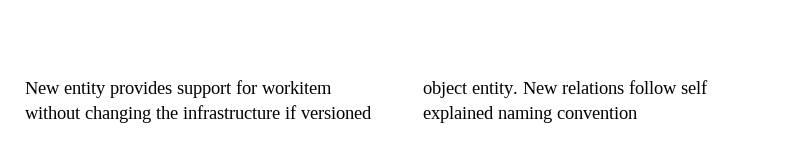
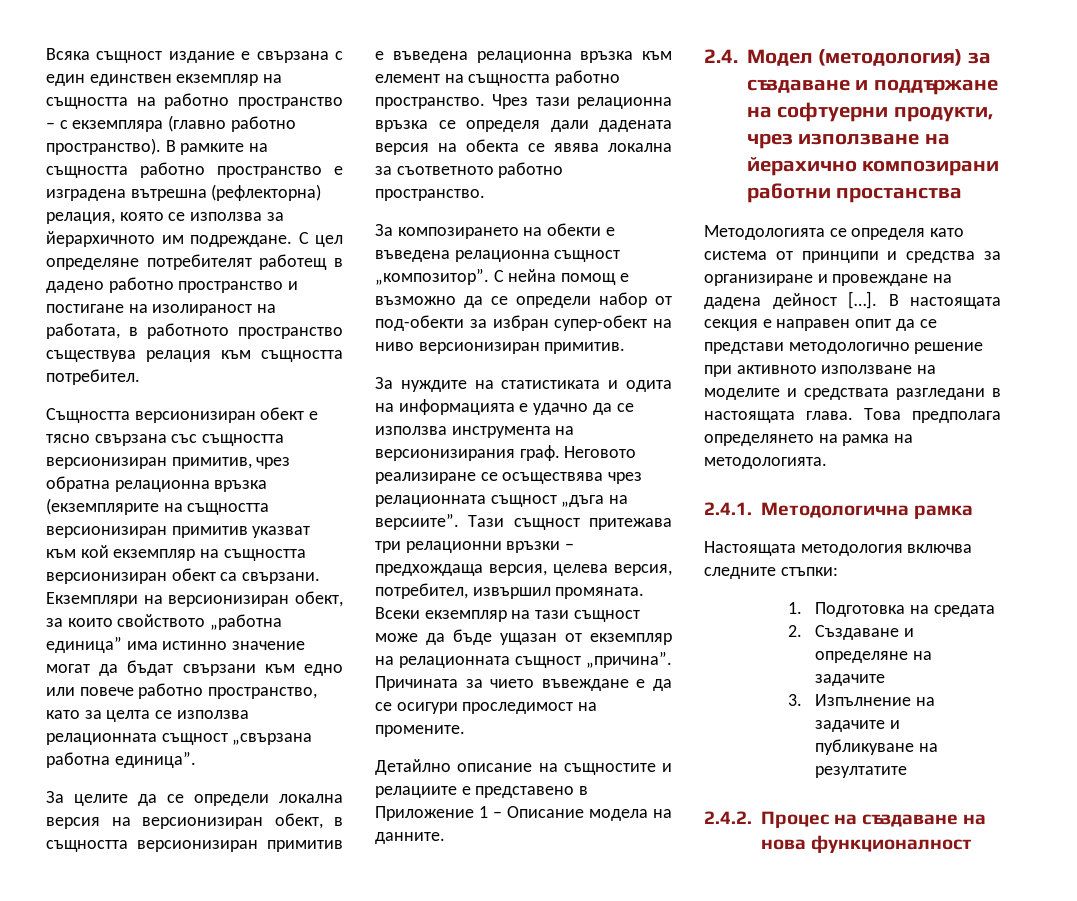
[25,80,332,98] [25,105,372,123] [423,80,708,98] [423,106,637,123] New entity provides support for workitem without changing the infrastructure if versioned object entity. New relations follow self explained naming convention -> [46,48,343,63] [46,74,283,86] [46,93,343,109] [46,115,296,132] [46,138,269,155] [46,162,343,178] [46,184,322,201] [46,212,284,224] [46,231,343,247] [46,254,343,270] [46,277,299,293] [46,304,277,316] [46,323,343,339] [46,350,343,362] [46,369,140,385] [46,407,319,423] [46,434,285,446] [46,457,291,469] [46,476,268,492] [46,498,270,515] [46,526,311,538] [46,545,306,561] [46,568,321,584] [46,591,343,607] [46,614,283,630] [46,636,306,653] [46,660,343,676] [46,683,318,699] [46,710,249,722] [46,733,313,745] [46,751,196,768] [46,791,343,806] [46,813,343,829] [46,840,343,852] [375,51,672,63] [375,70,621,86] [375,94,672,109] [375,120,672,132] [375,139,672,155] [375,162,564,178] [375,189,485,201] [375,223,615,239] [375,250,621,262] [375,268,629,285] [375,292,672,308] [375,315,672,331] [375,342,626,354] [375,377,672,392] [375,399,634,415] [375,426,575,438] [375,445,637,461] [375,472,643,484] [375,495,629,507] [375,513,672,530] [375,541,575,553] [375,564,672,576] [375,583,645,599] [375,607,640,622] [375,629,672,645] [375,651,672,668] [375,676,672,691] [375,702,598,714] [375,725,465,737] [375,759,672,775] [375,786,589,798] [375,806,672,821] [375,832,445,844] [704,49,991,66] [746,79,998,95] [746,102,993,122] [746,133,950,149] [746,157,1000,176] [746,183,963,203] [704,225,965,240] [704,251,1001,263] [704,274,953,286] [704,291,1001,309] [704,319,937,331] [704,342,984,354] [704,365,937,377] [704,388,1001,400] [704,408,1001,423] [704,434,914,446] [704,457,827,469] [704,502,973,519] [704,541,973,556] [704,567,838,579] [787,602,995,617] [787,625,915,640] [815,651,933,663] [815,674,886,686] [787,694,936,706] [815,720,901,732] [815,739,939,755] [815,766,908,778] [704,811,987,828] [760,835,972,853] Всяка същност издание е свързана с един единствен екземпляр на същността на работно пространство – с екземпляра (главно работно пространство). В рамките на същността работно пространство е изградена вътрешна (рефлекторна) релация, която се използва за йерархичното им подреждане. С цел определяне потребителят работещ в дадено работно пространство и постигане на изолираност на работата, в работното пространство съществува релация към същността потребител. // Същността версионизиран обект е тясно свързана със същността версионизиран примитив, чрез обратна релационна връзка (екземплярите на същността версионизиран примитив указват към кой екземпляр на същността версионизиран обект са свързани. Екземпляри на версионизиран обект, за които свойството „работна единица” има истинно значение могат да бъдат свързани към едно или повече работно пространство, като за целта се използва релационната същност „свързана работна единица”. // За целите да се определи локална версия на версионизиран обект, в същността версионизиран примитив е въведена релационна връзка към елемент на същността работно пространство. Чрез тази релационна връзка се определя дали дадената версия на обекта се явява локална за съответното работно пространство. // За композирането на обекти е въведена релационна същност „композитор”. С нейна помощ е възможно да се определи набор от под-обекти за избран супер-обект на ниво версионизиран примитив. // За нуждите на статистиката и одита на информацията е удачно да се използва инструмента на версионизирания граф. Неговото реализиране се осъществява чрез релационната същност „дъга на версиите”. Тази същност притежава три релационни връзки – предхождаща версия, целева версия, потребител, извършил промяната. Всеки екземпляр на тази същност може да бъде ущазан от екземпляр на релационната същност „причина”. Причината за чието въвеждане е да се осигури проследимост на промените. // Детайлно описание на същностите и релациите е представено в Приложение 1 – Описание модела на данните. // 2.4. Модел (методология) за създаване и поддържане на софтуерни продукти, чрез използване на йерахично композирани работни простанства // Методологията се определя като система от принципи и средства за организиране и провеждане на дадена дейност […]. В настоящата секция е направен опит да се представи методологично решение при активното използване на моделите и средствата разгледани в настоящата глава. Това предполага определянето на рамка на методологията. // 2.4.1. Методологична рамка // Настоящата методология включва следните стъпки: // 1. Подготовка на средата // 2. Създаване и определяне на задачите // 3. Изпълнение на задачите и публикуване на резултатите // 2.4.2. Процес на създаване на нова функционалност

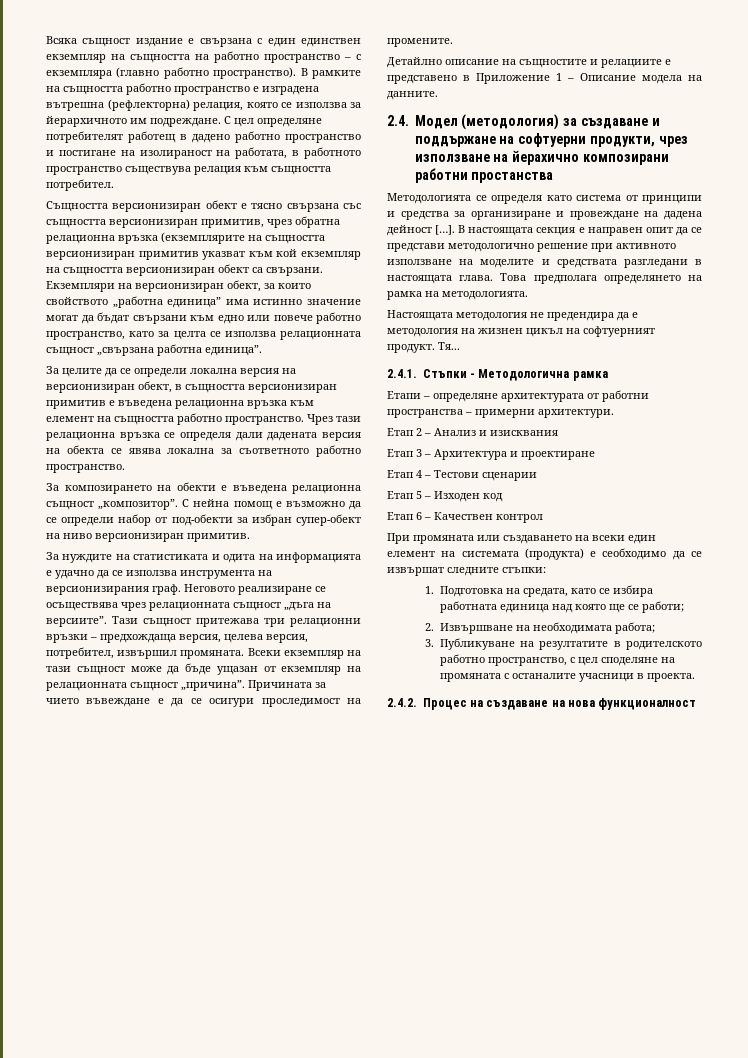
(827, 463) none -> [387,310,638,321] [387,326,655,337] [387,342,460,353] // Настоящата методология не предендира да е методология на жизнен цикъл на софтуерният продукт. Тя...
(752, 508) none -> [422,369,475,378] Стъпки -
[704,541,973,556] Настоящата методология включва -> [387,390,649,402] [387,409,614,418] [387,428,558,436] [387,449,595,460] [387,470,537,481] [387,491,503,502] [387,512,543,523] [387,533,656,544] [387,548,702,560] [387,567,444,576] Етапи – определяне архитектурата от работни пространства – примерни архитектури. // Етап 2 – Анализ и изисквания // Етап 3 – Архитектура и проектиране // Етап 4 – Тестови сценарии // Етап 5 – Изходен код // Етап 6 – Качествен контрол // При промяната или създаването на всеки един елемент на системата (продукта) е сеобходимо да се извършат
[933,605,995,617] [787,625,915,640] [815,651,933,663] [815,674,886,686] [787,694,936,706] [815,720,901,732] [815,739,939,755] [815,766,908,778] средата // 2. Създаване и определяне на задачите // 3. Изпълнение на задачите и публикуване на резултатите -> [522,585,653,597] [439,601,684,613] [425,622,655,634] [425,638,702,650] [439,654,675,666] [439,673,695,682] средата, като се избира работната единица над която ще се работи; // 2. Извършване на необходимата работа; // 3. Публикуване на резултатите в родителското работно пространство, с цел споделяне на промяната с останалите учасници в проекта.

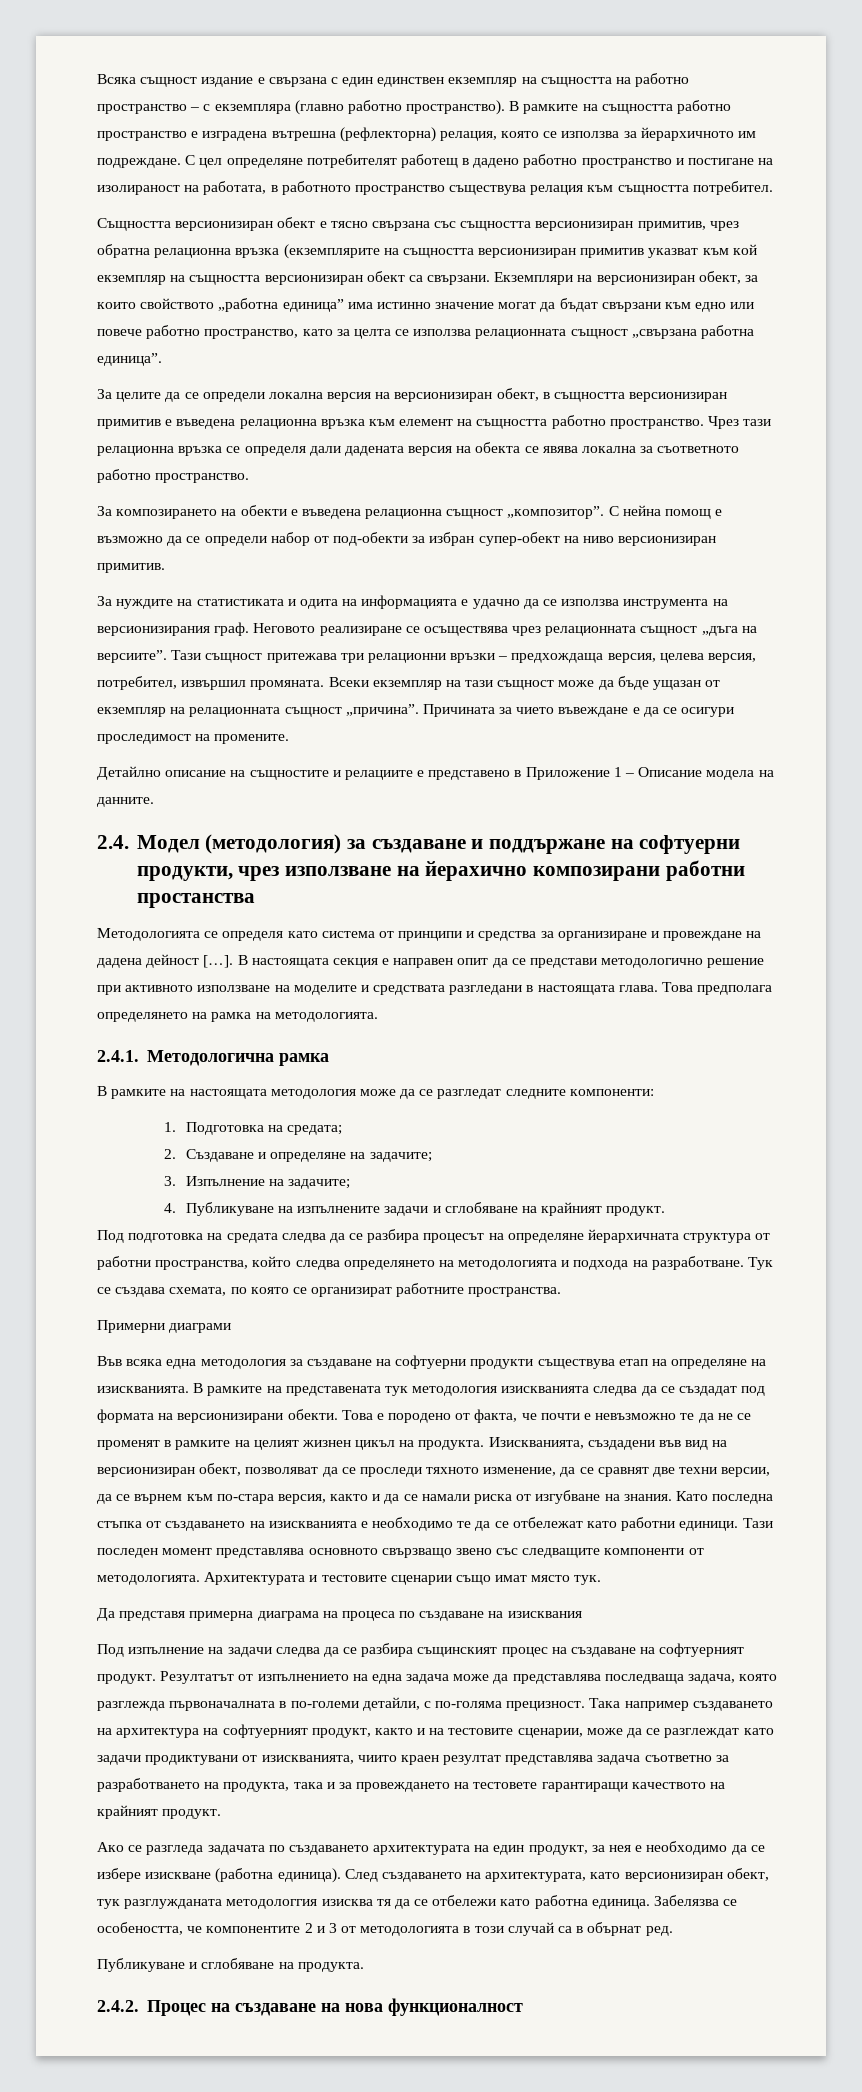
[387,310,638,321] [387,326,655,337] [387,342,460,353] // Настоящата методология не предендира да е методология на жизнен цикъл на софтуерният продукт. Тя... -> (378, 1017) none
[422,369,475,378] Стъпки - -> (139, 1056) none
[387,390,649,402] [387,409,614,418] [387,428,558,436] [387,449,595,460] [387,470,537,481] [387,491,503,502] [387,512,543,523] [387,533,656,544] [387,548,702,560] [387,567,546,576] [425,585,653,597] [439,601,684,613] [425,622,655,634] [425,638,702,650] [439,654,675,666] [439,673,695,682] Етапи – определяне архитектурата от работни пространства – примерни архитектури. // Етап 2 – Анализ и изисквания // Етап 3 – Архитектура и проектиране // Етап 4 – Тестови сценарии // Етап 5 – Изходен код // Етап 6 – Качествен контрол // При промяната или създаването на всеки един елемент на системата (продукта) е сеобходимо да се извършат следните стъпки: // 1. Подготовка на средата, като се избира работната единица над която ще се работи; // 2. Извършване на необходимата работа; // 3. Публикуване на резултатите в родителското работно пространство, с цел споделяне на промяната с останалите учасници в проекта. -> [97,1086,654,1099] [163,1122,343,1135] [163,1149,432,1162] [163,1176,351,1189] [163,1202,666,1216] [97,1229,771,1243] [97,1256,774,1270] [97,1283,562,1297] [97,1320,232,1333] [97,1355,767,1369] [97,1383,766,1396] [97,1409,751,1423] [97,1437,728,1450] [97,1463,771,1477] [97,1490,774,1504] [97,1517,773,1531] [97,1548,704,1558] [97,1572,602,1585] [97,1608,582,1621] [97,1643,745,1657] [97,1671,778,1684] [97,1697,773,1711] [97,1724,774,1738] [97,1755,729,1765] [97,1778,726,1792] [97,1805,222,1819] [97,1841,765,1855] [97,1868,769,1883] [97,1895,738,1909] [97,1922,673,1936] [97,1958,364,1972] В рамките на настоящата методология може да се разгледат следните компоненти: // 1. Подготовка на средата; // 2. Създаване и определяне на задачите; // 3. Изпълнение на задачите; // 4. Публикуване на изпълнените задачи и сглобяване на крайният продукт. // Под подготовка на средата следва да се разбира процесът на определяне йерархичната структура от работни пространства, който следва определянето на методологията и подхода на разработване. Тук се създава схемата, по която се организират работните пространства. // Примерни диаграми // Във всяка една методология за създаване на софтуерни продукти съществува етап на определяне на изискванията. В рамките на представената тук методология изискванията следва да се създадат под формата на версионизирани обекти. Това е породено от факта, че почти е невъзможно те да не се променят в рамките на целият жизнен цикъл на продукта. Изискванията, създадени във вид на версионизиран обект, позволяват да се проследи тяхното изменение, да се сравнят две техни версии, да се върнем към по-стара версия, както и да се намали риска от изгубване на знания. Като последна стъпка от създаването на изискванията е необходимо те да се отбележат като работни единици. Тази последен момент представлява основното свързващо звено със следващите компоненти от методологията. Архитектурата и тестовите сценарии също имат място тук. // Да представя примерна диаграма на процеса по създаване на изисквания // Под изпълнение на задачи следва да се разбира същинският процес на създаване на софтуерният продукт. Резултатът от изпълнението на една задача може да представлява последваща задача, която разглежда първоначалната в по-големи детайли, с по-голяма прецизност. Така например създаването на архитектура на софтуерният продукт, както и на тестовите сценарии, може да се разглеждат като задачи продиктувани от изискванията, чиито краен резултат представлява задача съответно за разработването на продукта, така и за провеждането на тестовете гарантиращи качеството на крайният продукт. // Ако се разгледа задачата по създаването архитектурата на един продукт, за нея е необходимо да се избере изискване (работна единица). След създаването на архитектурата, като версионизиран обект, тук разглужданата методологгия изисква тя да се отбележи като работна единица. Забелязва се особеността, че компонентите 2 и 3 от методологията в този случай са в обърнат ред. // Публикуване и сглобяване на продукта.

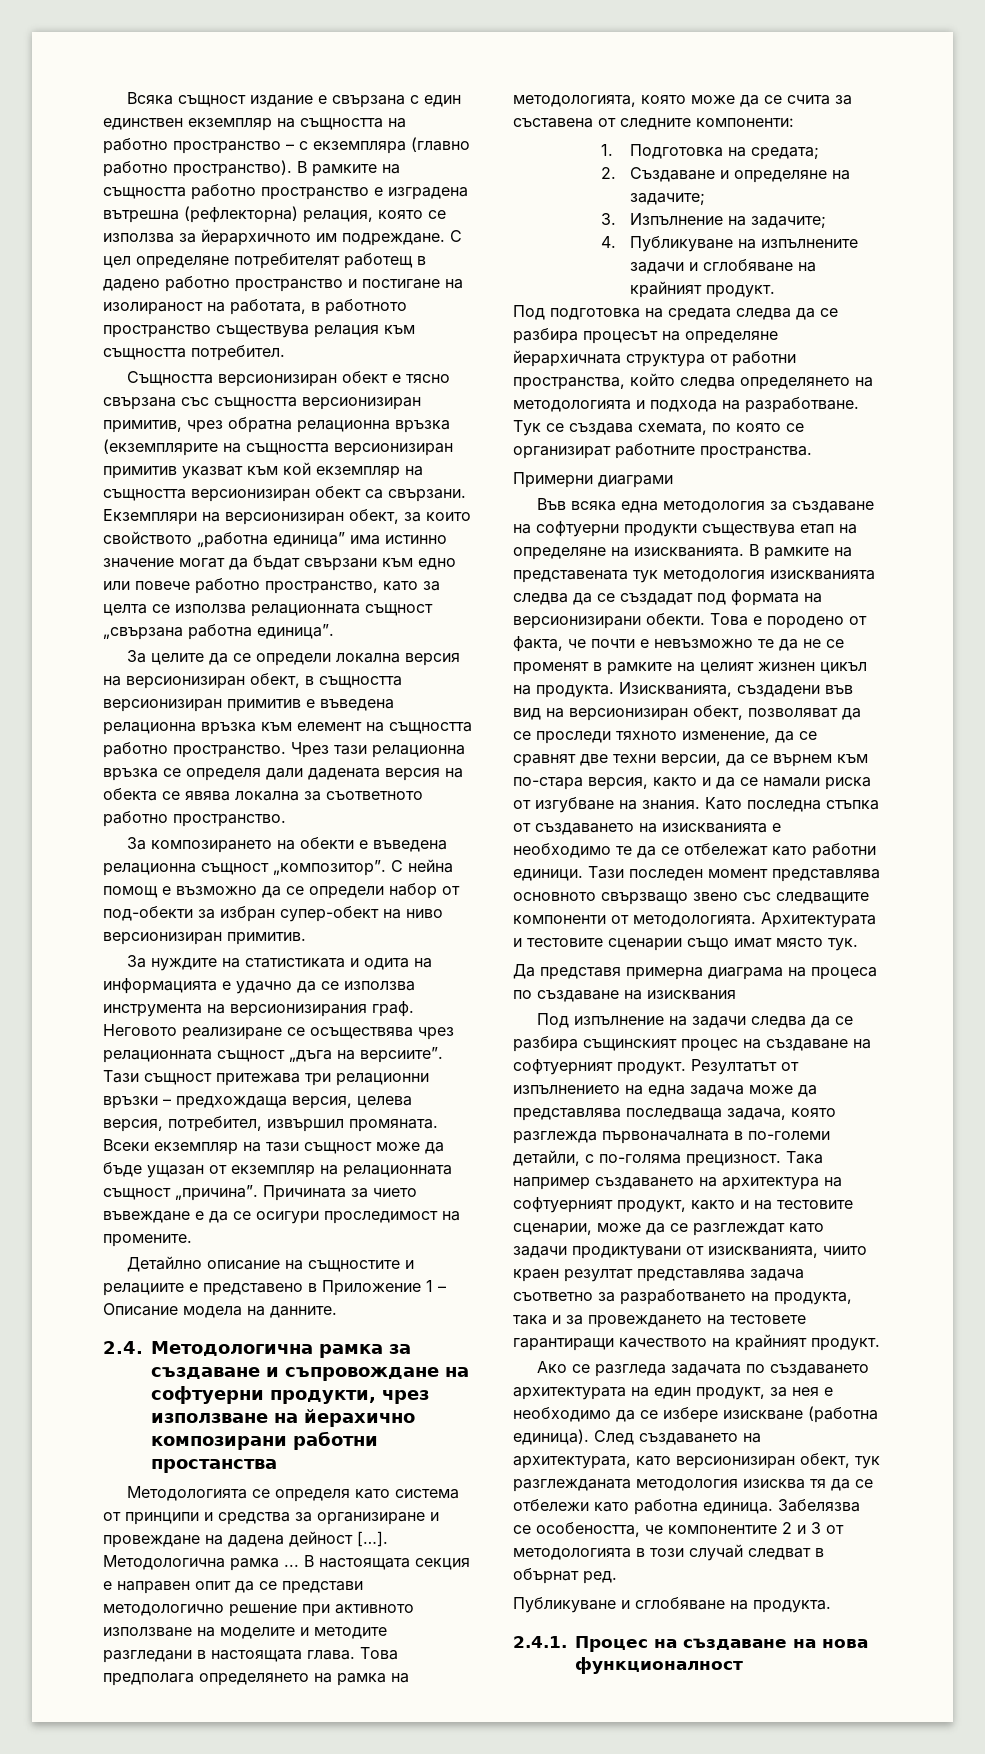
[136,834,342,854] Модел (методология) -> [151,1341,383,1358] Методологична рамка
[489,839,606,854] поддържане -> [285,1367,439,1381] съпровождане
(234, 961) none -> [103,1555,299,1571] Методологична рамка ...
[373,985,446,995] средствата -> [314,1627,387,1639] методите
[274,1012,378,1022] [97,1050,329,1066] [97,1086,502,1099] методологията. // 2.4.1. Методологична рамка // В рамките на настоящата методология може да се разгледат -> [513,95,852,107] [513,118,616,128] методологията, която може да се счита за съставена от
[124,1899,318,1909] разглужданата методологгия -> [513,1479,738,1492] разглежданата методология
[558,1926,573,1933] са -> [748,1548,811,1560] следват
[97,2000,139,2012] 2.4.2. -> [513,1636,567,1648] 2.4.1.

